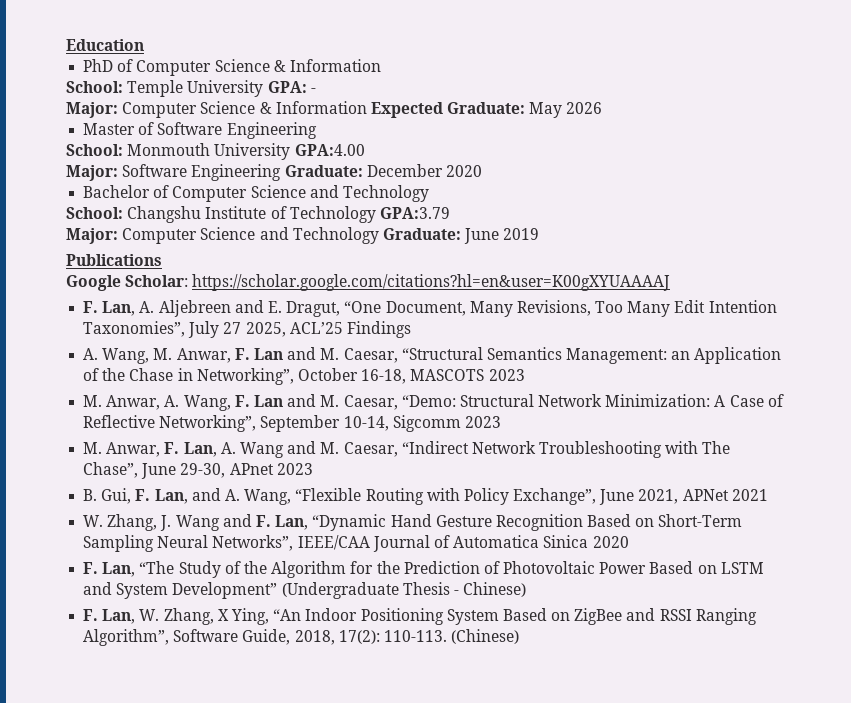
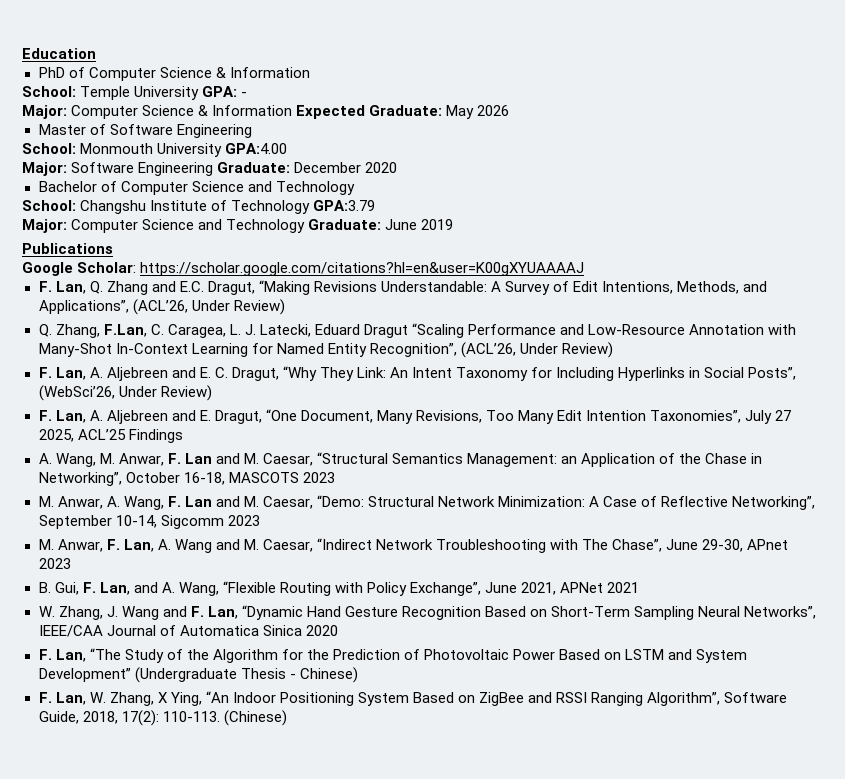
(671, 282) none -> [38,280,768,295] [38,299,285,315] [38,323,797,338] [38,342,613,358] [38,366,797,381] [38,385,212,401] // F. Lan, Q. Zhang and E.C. Dragut, “Making Revisions Understandable: A Survey of Edit Intentions, Methods, and Applications”, (ACL’26, Under Review) // Q. Zhang, F.Lan, C. Caragea, L. J. Latecki, Eduard Dragut “Scaling Performance and Low-Resource Annotation with Many-Shot In-Context Learning for Named Entity Recognition”, (ACL’26, Under Review) // F. Lan, A. Aljebreen and E. C. Dragut, “Why They Link: An Intent Taxonomy for Including Hyperlinks in Social Posts”, (WebSci’26, Under Review)

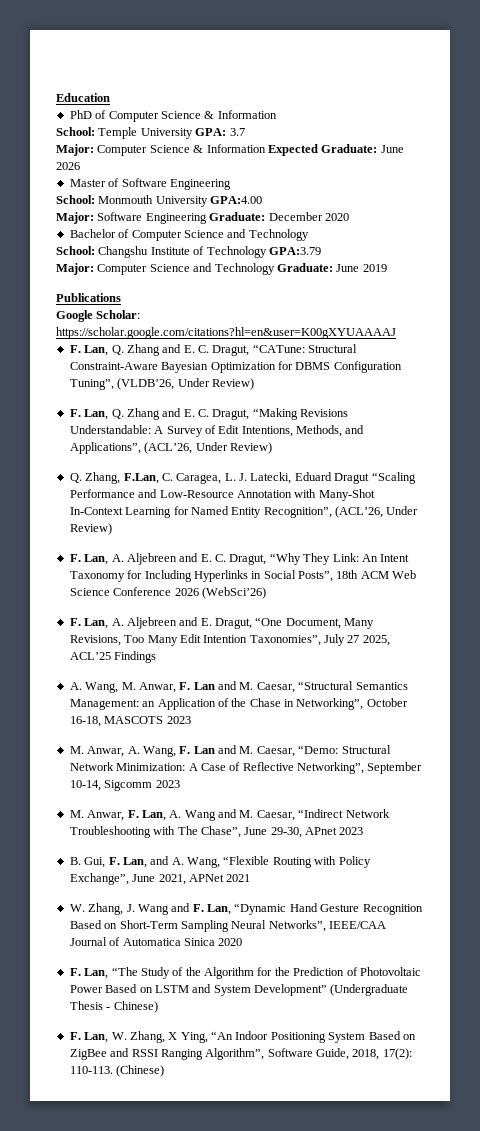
[241,92,248,97] - -> [229,128,245,136] 3.7
[446,105,475,119] May -> [380,145,404,153] June
[179,281,204,292] E.C. -> [183,344,358,356] [69,361,402,373] [69,378,254,390] [69,408,209,420] E. C. Dragut, “CATune: Structural Constraint-Aware Bayesian Optimization for DBMS Configuration Tuning”, (VLDB’26, Under Review) // F. Lan, Q. Zhang and E. C.
[38,385,212,401] (WebSci’26, Under Review) -> [336,570,417,579] [69,587,266,599] 18th ACM Web Science Conference 2026 (WebSci’26)

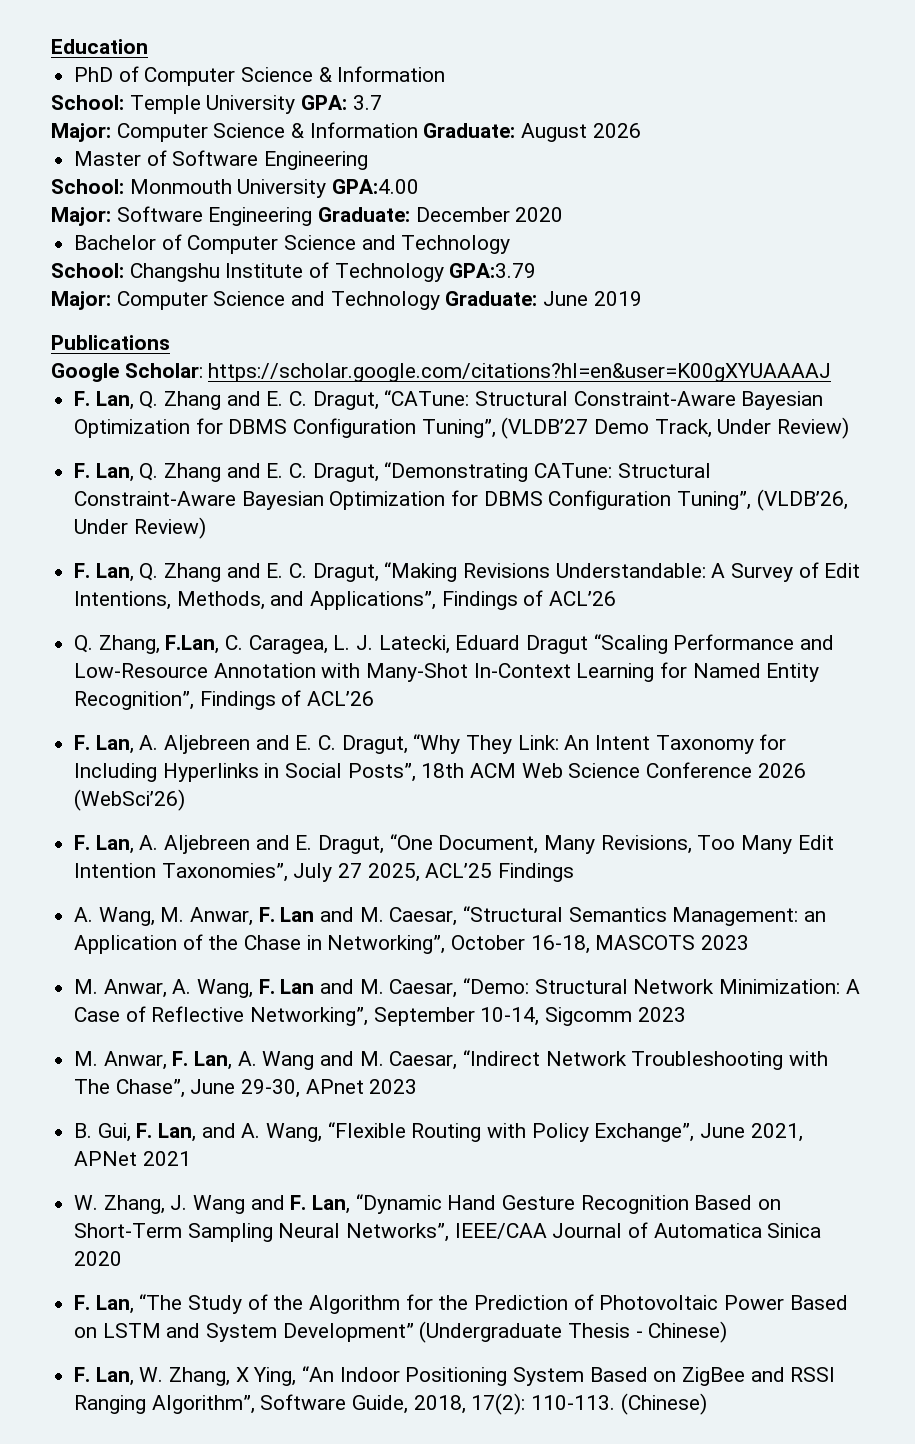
[267,144,404,156] Expected Graduate: June -> [423,123,588,142] Graduate: August
(114, 384) none -> [501,417,850,439] [74,462,711,482] [74,490,752,510] (VLDB’27 Demo Track, Under Review) // F. Lan, Q. Zhang and E. C. Dragut, “Demonstrating CATune: Structural Constraint-Aware Bayesian Optimization for DBMS Configuration Tuning”,
[144,442,272,454] (ACL’26, Under Review) -> [441,590,617,610] Findings of ACL’26
[335,506,419,518] [69,523,112,535] (ACL’26, Under Review) -> [199,690,375,710] Findings of ACL’26

